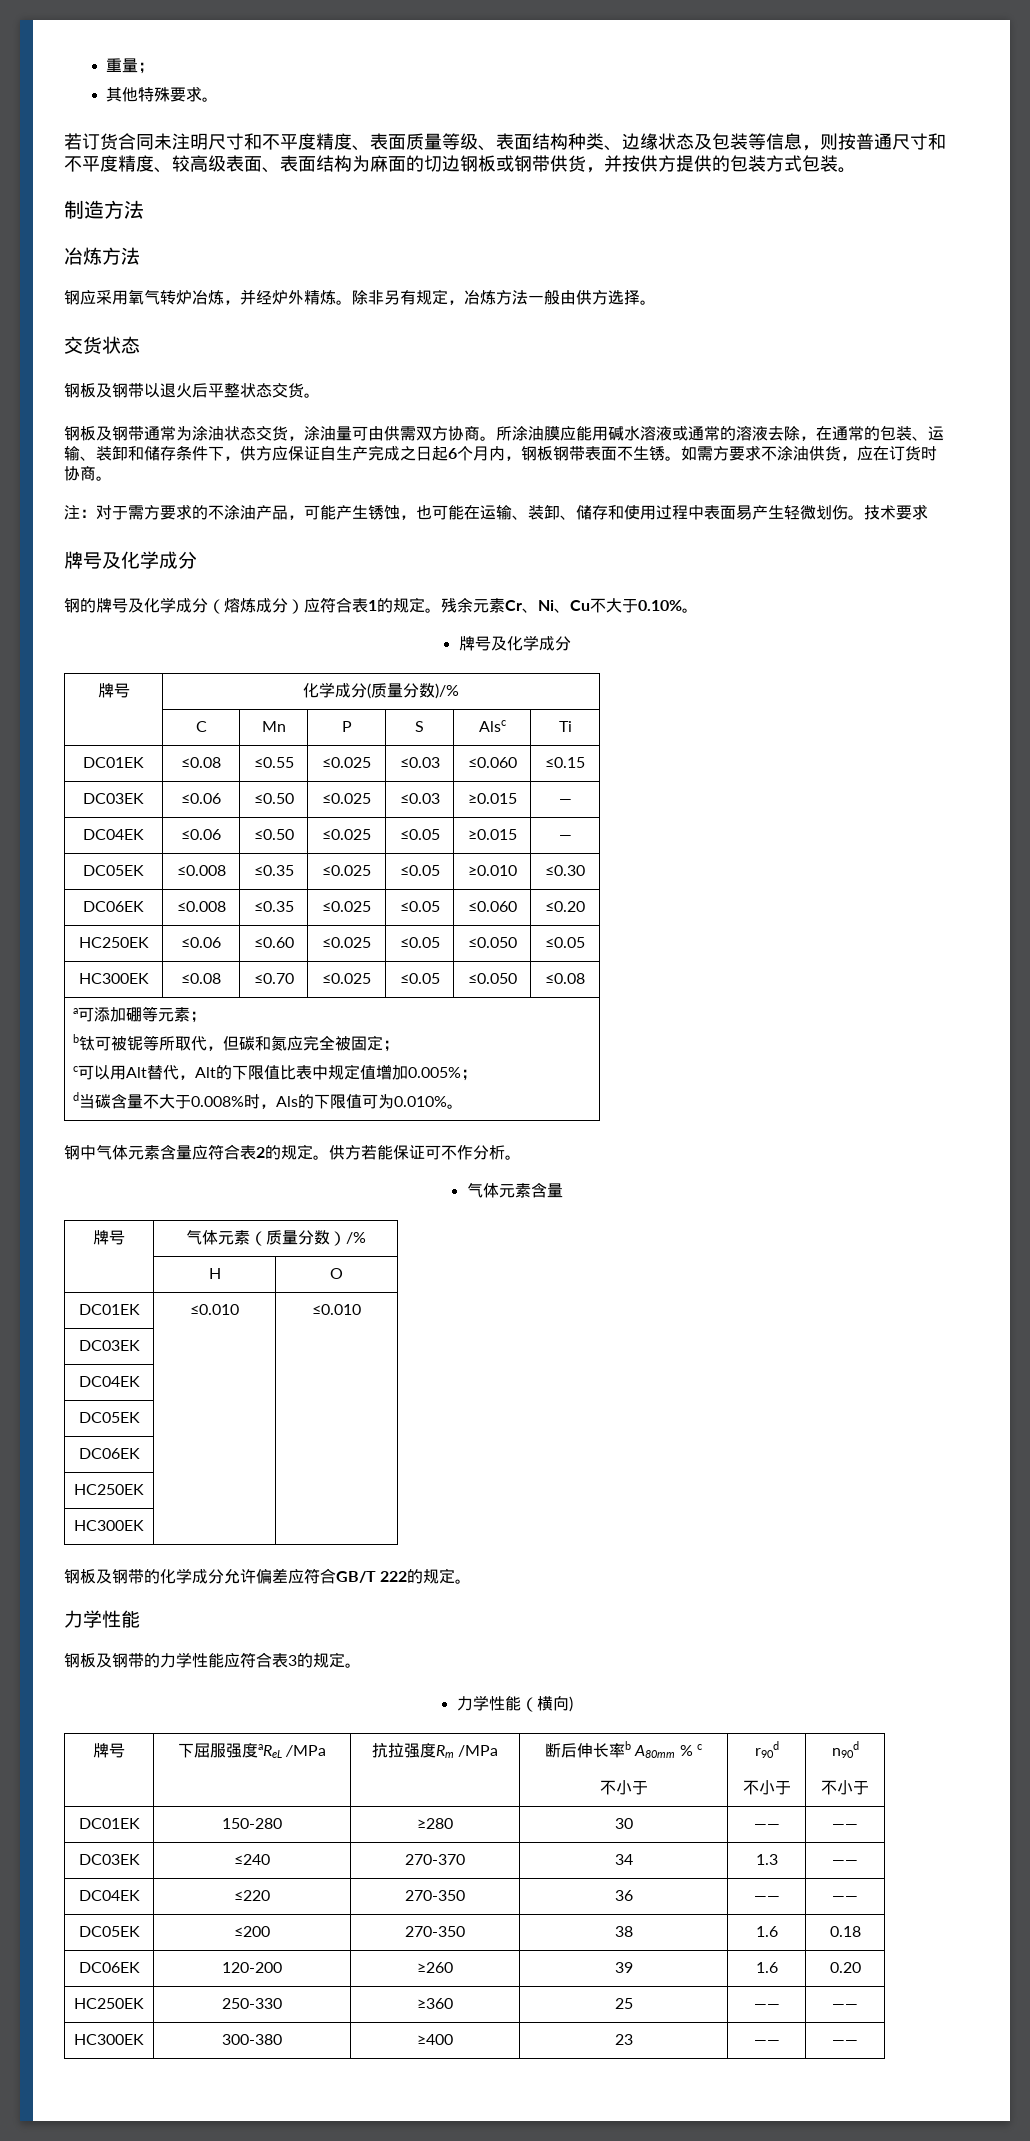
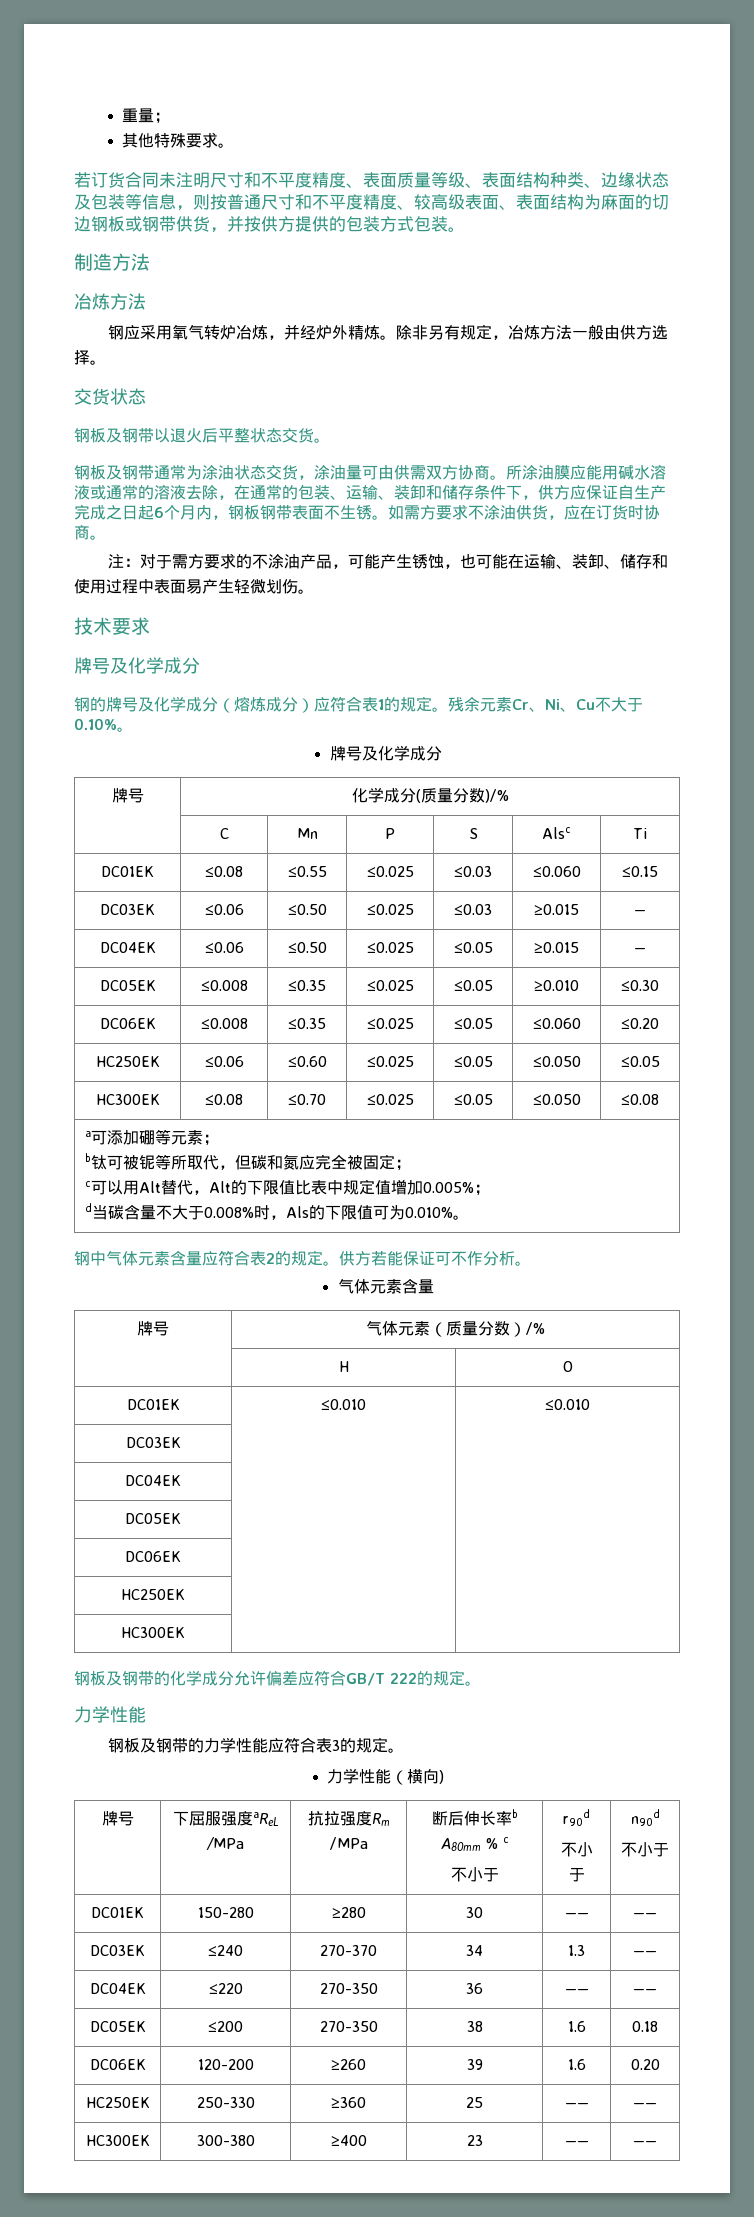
(864, 517) none -> (314, 591) //

